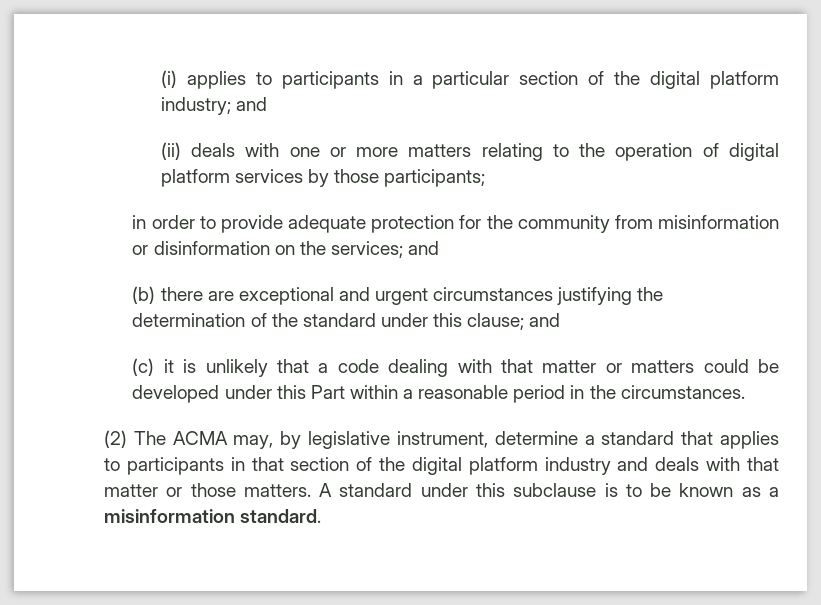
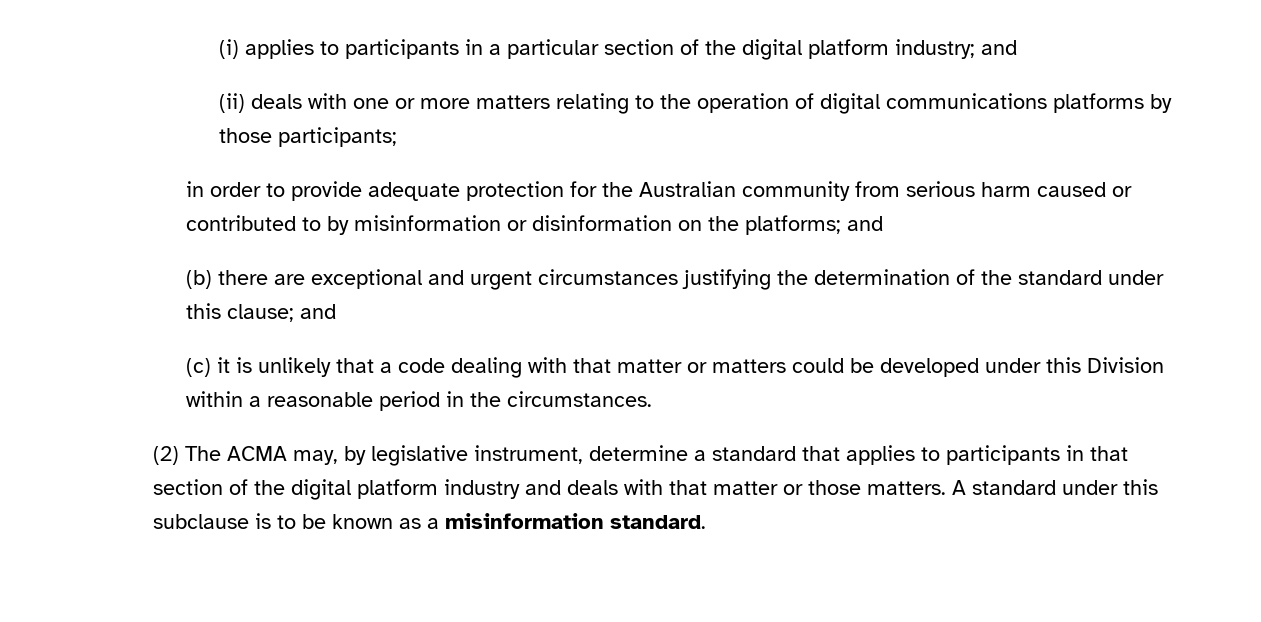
[160,169,304,187] platform services -> [886,93,1145,113] communications platforms
(513, 222) none -> [639,181,737,197] Australian
(653, 222) none -> [906,181,1133,197] [186,215,350,235] serious harm caused or contributed to by
[330,241,403,258] services; -> [745,215,842,235] platforms;
[310,385,345,399] Part -> [1087,357,1165,373] Division

